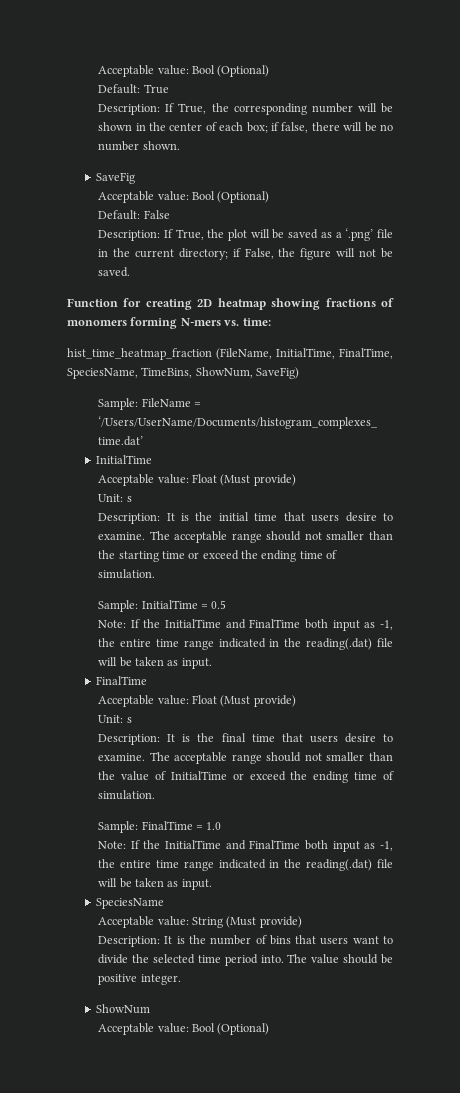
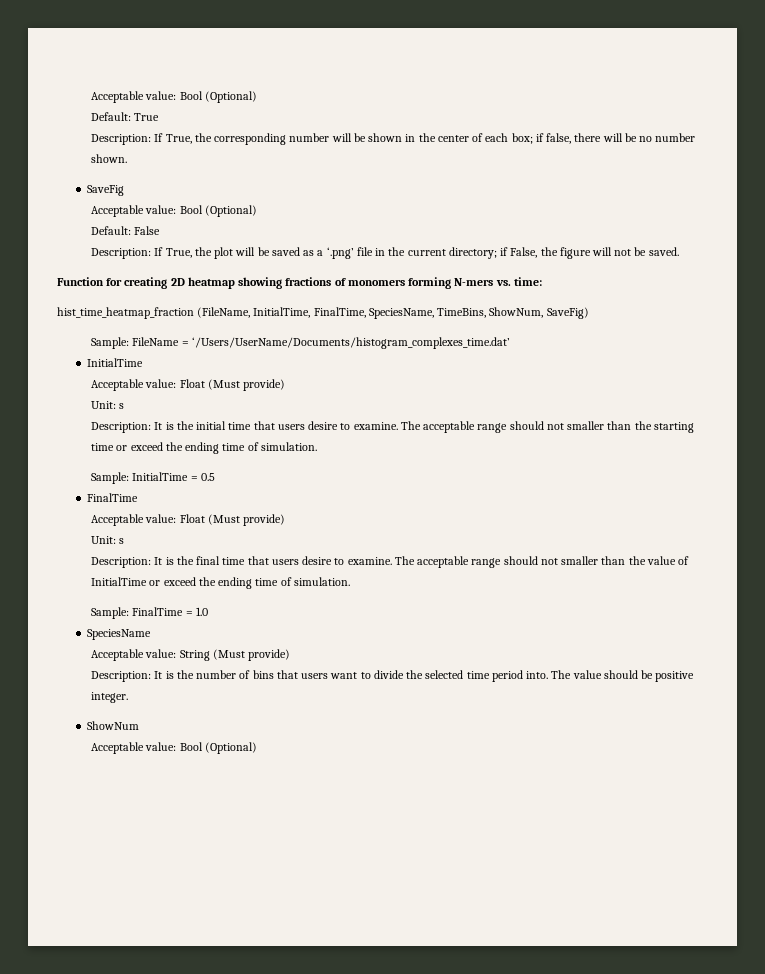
[98,619,393,631] [98,638,394,650] [98,657,212,669] // Note: If the InitialTime and FinalTime both input as -1, the entire time range indicated in the reading(.dat) file will be taken as input. -> (215, 477) none
[98,840,393,852] [98,859,394,871] [98,878,212,890] // Note: If the InitialTime and FinalTime both input as -1, the entire time range indicated in the reading(.dat) file will be taken as input. -> (208, 611) none

